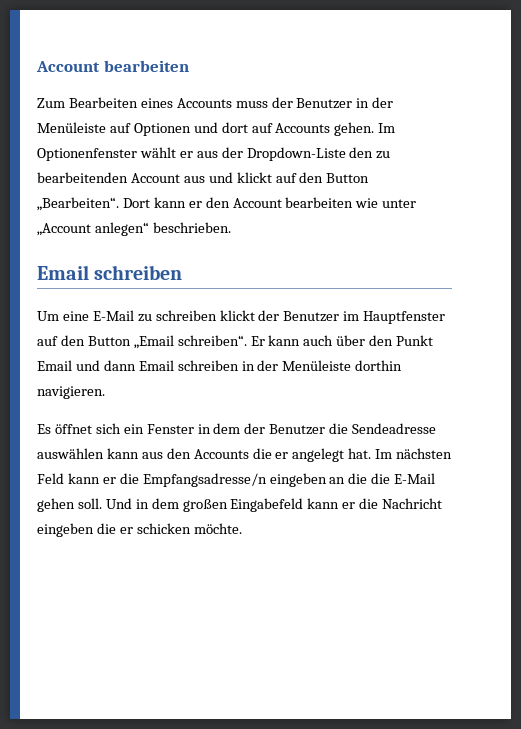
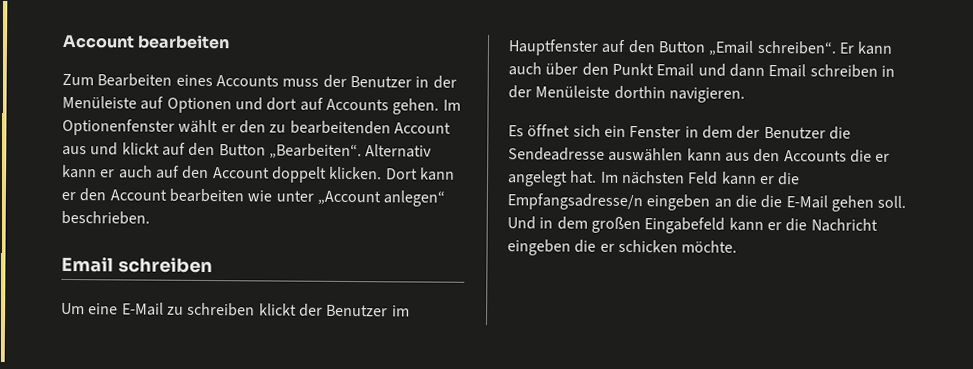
[196,147,346,161] aus der Dropdown-Liste -> (236, 128) none
(119, 204) none -> [365,144,433,158] [62,164,383,183] Alternativ kann er auch auf den Account doppelt klicken.

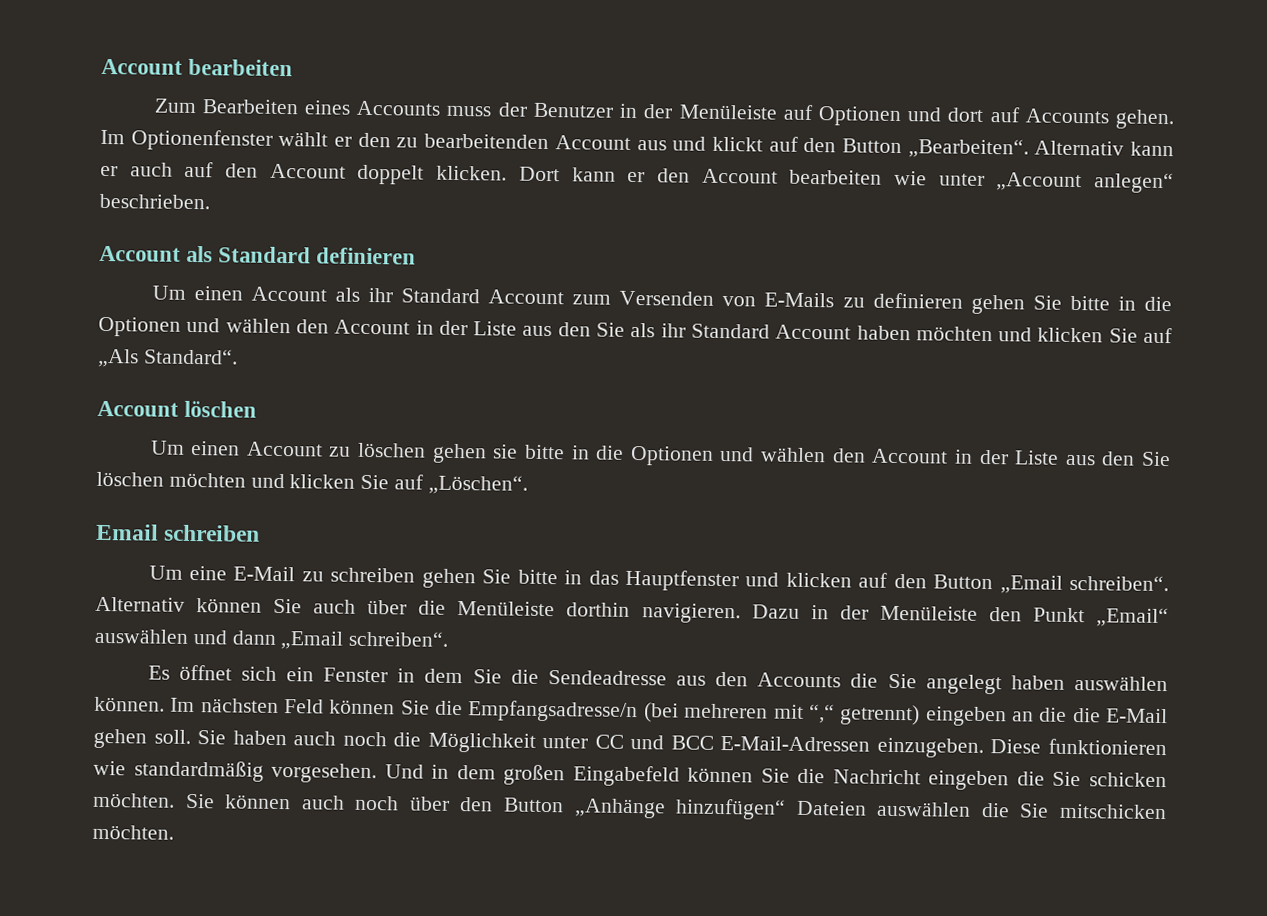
(150, 217) none -> [99,245,417,265] [151,285,1173,315] [98,316,1173,344] [97,348,238,368] [97,400,258,418] [150,440,1171,467] [96,471,528,495] // Account als Standard definieren // Um einen Account als ihr Standard Account zum Versenden von E-Mails zu definieren gehen Sie bitte in die Optionen und wählen den Account in der Liste aus den Sie als ihr Standard Account haben möchten und klicken Sie auf „Als Standard“. // Account löschen // Um einen Account zu löschen gehen sie bitte in die Optionen und wählen den Account in der Liste aus den Sie löschen möchten und klicken Sie auf „Löschen“.
[258,303,410,317] [508,39,599,56] klickt der Benutzer im Hauptfenster -> [421,568,852,592] gehen Sie bitte in das Hauptfenster und klicken
[838,41,894,55] [508,62,895,78] [508,85,745,103] Er kann auch über den Punkt Email und dann Email schreiben in der Menüleiste dorthin navigieren. -> [95,596,1170,628] [94,628,450,650] Alternativ können Sie auch über die Menüleiste dorthin navigieren. Dazu in der Menüleiste den Punkt „Email“ auswählen und dann „Email schreiben“.
[736,125,851,140] [508,147,891,163] [507,170,801,187] [507,193,643,211] der Benutzer die Sendeadresse auswählen kann aus den Accounts die er angelegt hat. Im nächsten Feld kann er die Empfangsadresse/n -> [472,669,1168,695] [94,696,921,726] Sie die Sendeadresse aus den Accounts die Sie angelegt haben auswählen können. Im nächsten Feld können Sie die Empfangsadresse/n (bei mehreren mit “,“ getrennt)
(907, 202) none -> [197,730,1167,758] [93,760,378,784] Sie haben auch noch die Möglichkeit unter CC und BCC E-Mail-Adressen einzugeben. Diese funktionieren wie standardmäßig vorgesehen.
[728,217,782,231] kann er -> [687,767,790,783] können Sie
[599,239,738,253] er schicken möchte. -> [1052,771,1167,788] [93,792,1167,820] [92,824,174,840] Sie schicken möchten. Sie können auch noch über den Button „Anhänge hinzufügen“ Dateien auswählen die Sie mitschicken möchten.

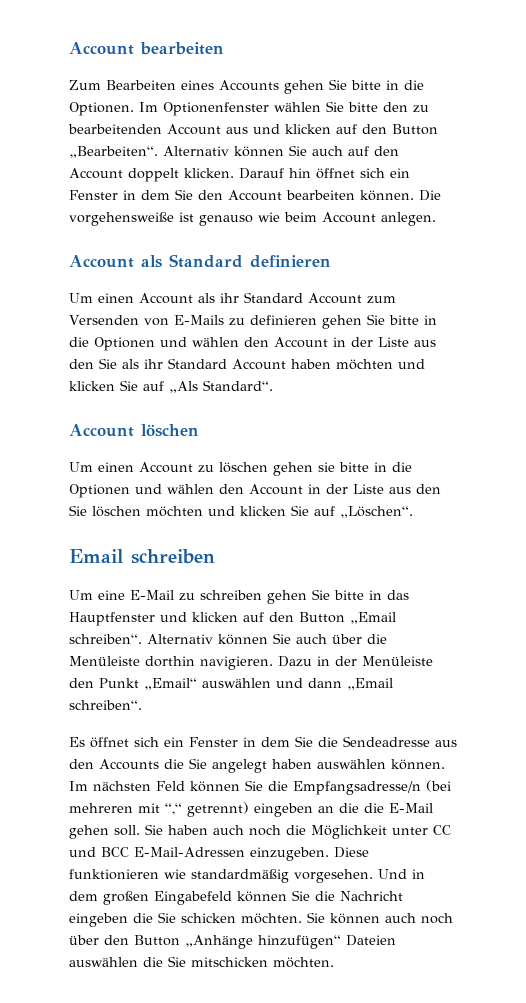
[446,102,1175,130] [100,129,353,151] muss der Benutzer in der Menüleiste auf Optionen und dort auf Accounts gehen. Im Optionenfenster wählt er -> [284,79,424,94] [69,101,378,116] gehen Sie bitte in die Optionen. Im Optionenfenster wählen Sie bitte
[711,136,763,152] klickt -> [285,124,331,134] klicken
[1130,141,1174,157] [100,165,118,177] kann er -> [234,145,307,157] können Sie
[518,166,1174,194] [99,193,210,210] Dort kann er den Account bearbeiten wie unter „Account anlegen“ beschrieben. -> [239,168,410,179] [69,189,441,201] [69,212,436,226] Darauf hin öffnet sich ein Fenster in dem Sie den Account bearbeiten können. Die vorgehensweiße ist genauso wie beim Account anlegen.

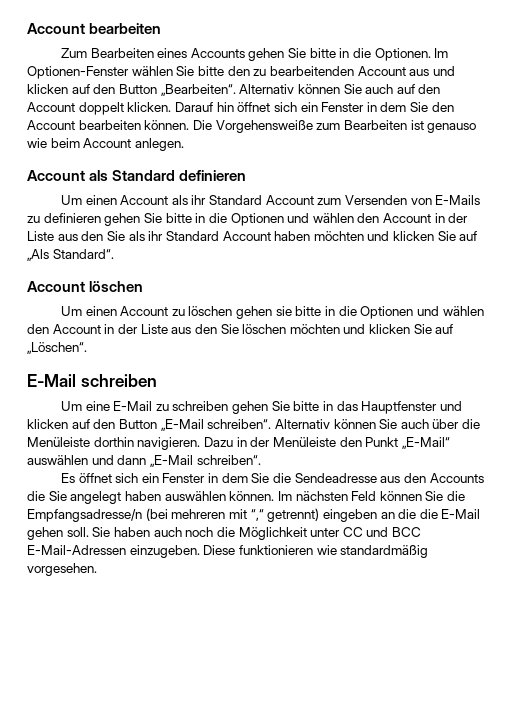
[163,102,269,116] Optionenfenster -> [27,66,129,79] Optionen-Fenster
[69,212,174,226] vorgehensweiße -> [215,120,407,133] Vorgehensweiße zum Bearbeiten
[69,549,123,563] Email -> [27,374,76,387] E-Mail
[350,612,396,624] „Email -> [160,419,204,431] „E-Mail
[144,678,197,690] „Email“ -> [401,437,450,449] „E-Mail“
[347,678,393,690] „Email -> [149,455,193,467] „E-Mail
[378,869,425,879] [69,890,403,905] [69,912,453,927] [69,935,396,949] [69,956,334,968] Und in dem großen Eingabefeld können Sie die Nachricht eingeben die Sie schicken möchten. Sie können auch noch über den Button „Anhänge hinzufügen“ Dateien auswählen die Sie mitschicken möchten. -> (97, 569) none

